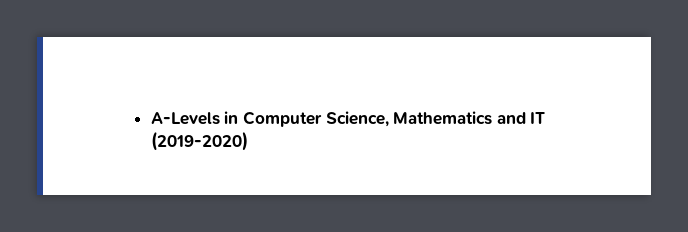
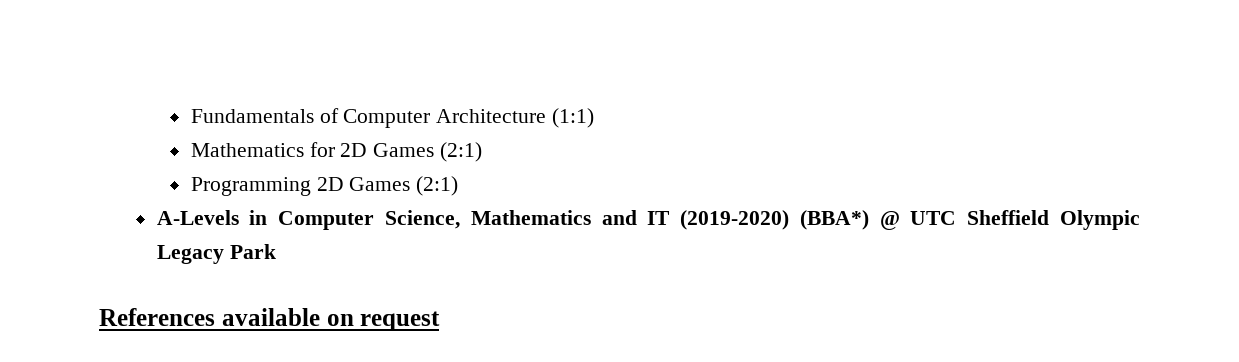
(150, 118) none -> [190,108,594,128] [190,142,482,162] [190,176,459,196] Fundamentals of Computer Architecture (1:1) // Mathematics for 2D Games (2:1) // Programming 2D Games (2:1) //
(248, 141) none -> [799,210,1140,230] [156,244,276,264] [99,308,441,331] (BBA*) @ UTC Sheffield Olympic Legacy Park // References available on request

